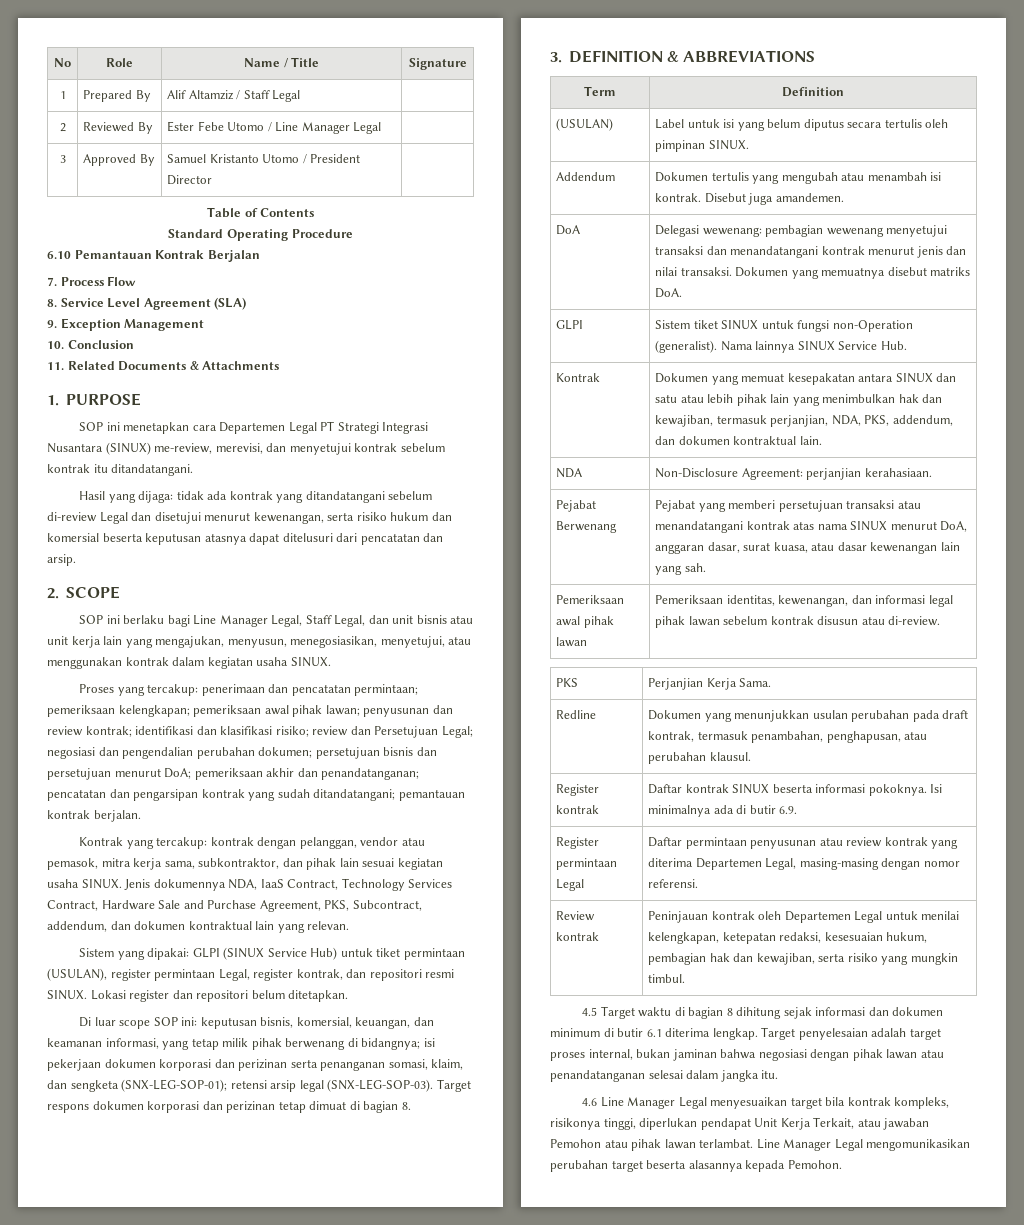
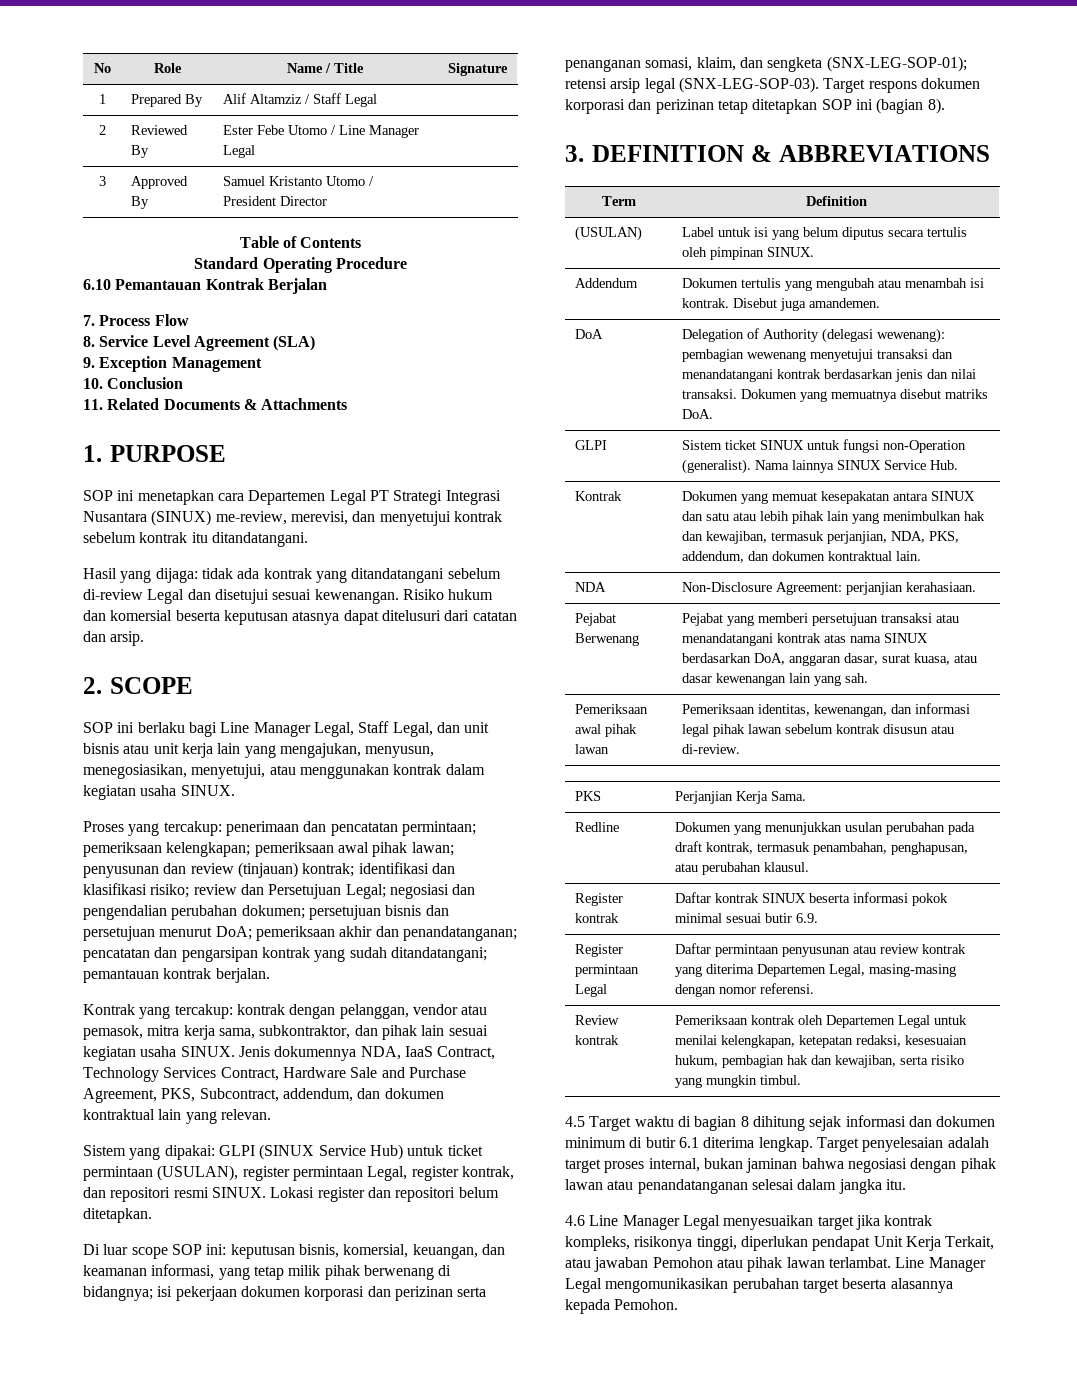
[204,512,387,524] menurut kewenangan, serta risiko -> [272,589,444,604] sesuai kewenangan. Risiko
[360,533,420,545] pencatatan -> [472,611,517,621] catatan
(83, 731) none -> [237,862,298,878] (tinjauan)
[376,948,401,957] tiket -> [447,1145,483,1156] ticket
[309,1101,411,1113] dimuat di bagian 8. -> [752,98,945,114] ditetapkan SOP ini (bagian 8).
[655,225,762,237] Delegasi wewenang: -> [682,328,946,343] Delegation of Authority (delegasi wewenang):
[868,246,915,255] menurut -> [824,369,894,379] berdasarkan
[693,320,718,329] tiket -> [725,440,757,450] ticket
[890,521,937,530] menurut -> [682,653,752,663] berdasarkan
[868,784,943,796] [648,805,747,817] pokoknya. Isi minimalnya ada di -> [912,893,949,906] [675,913,762,923] pokok minimal sesuai
[648,911,709,923] Peninjauan -> [675,1015,749,1025] Pemeriksaan
[825,1097,846,1106] bila -> [855,1215,880,1230] jika

